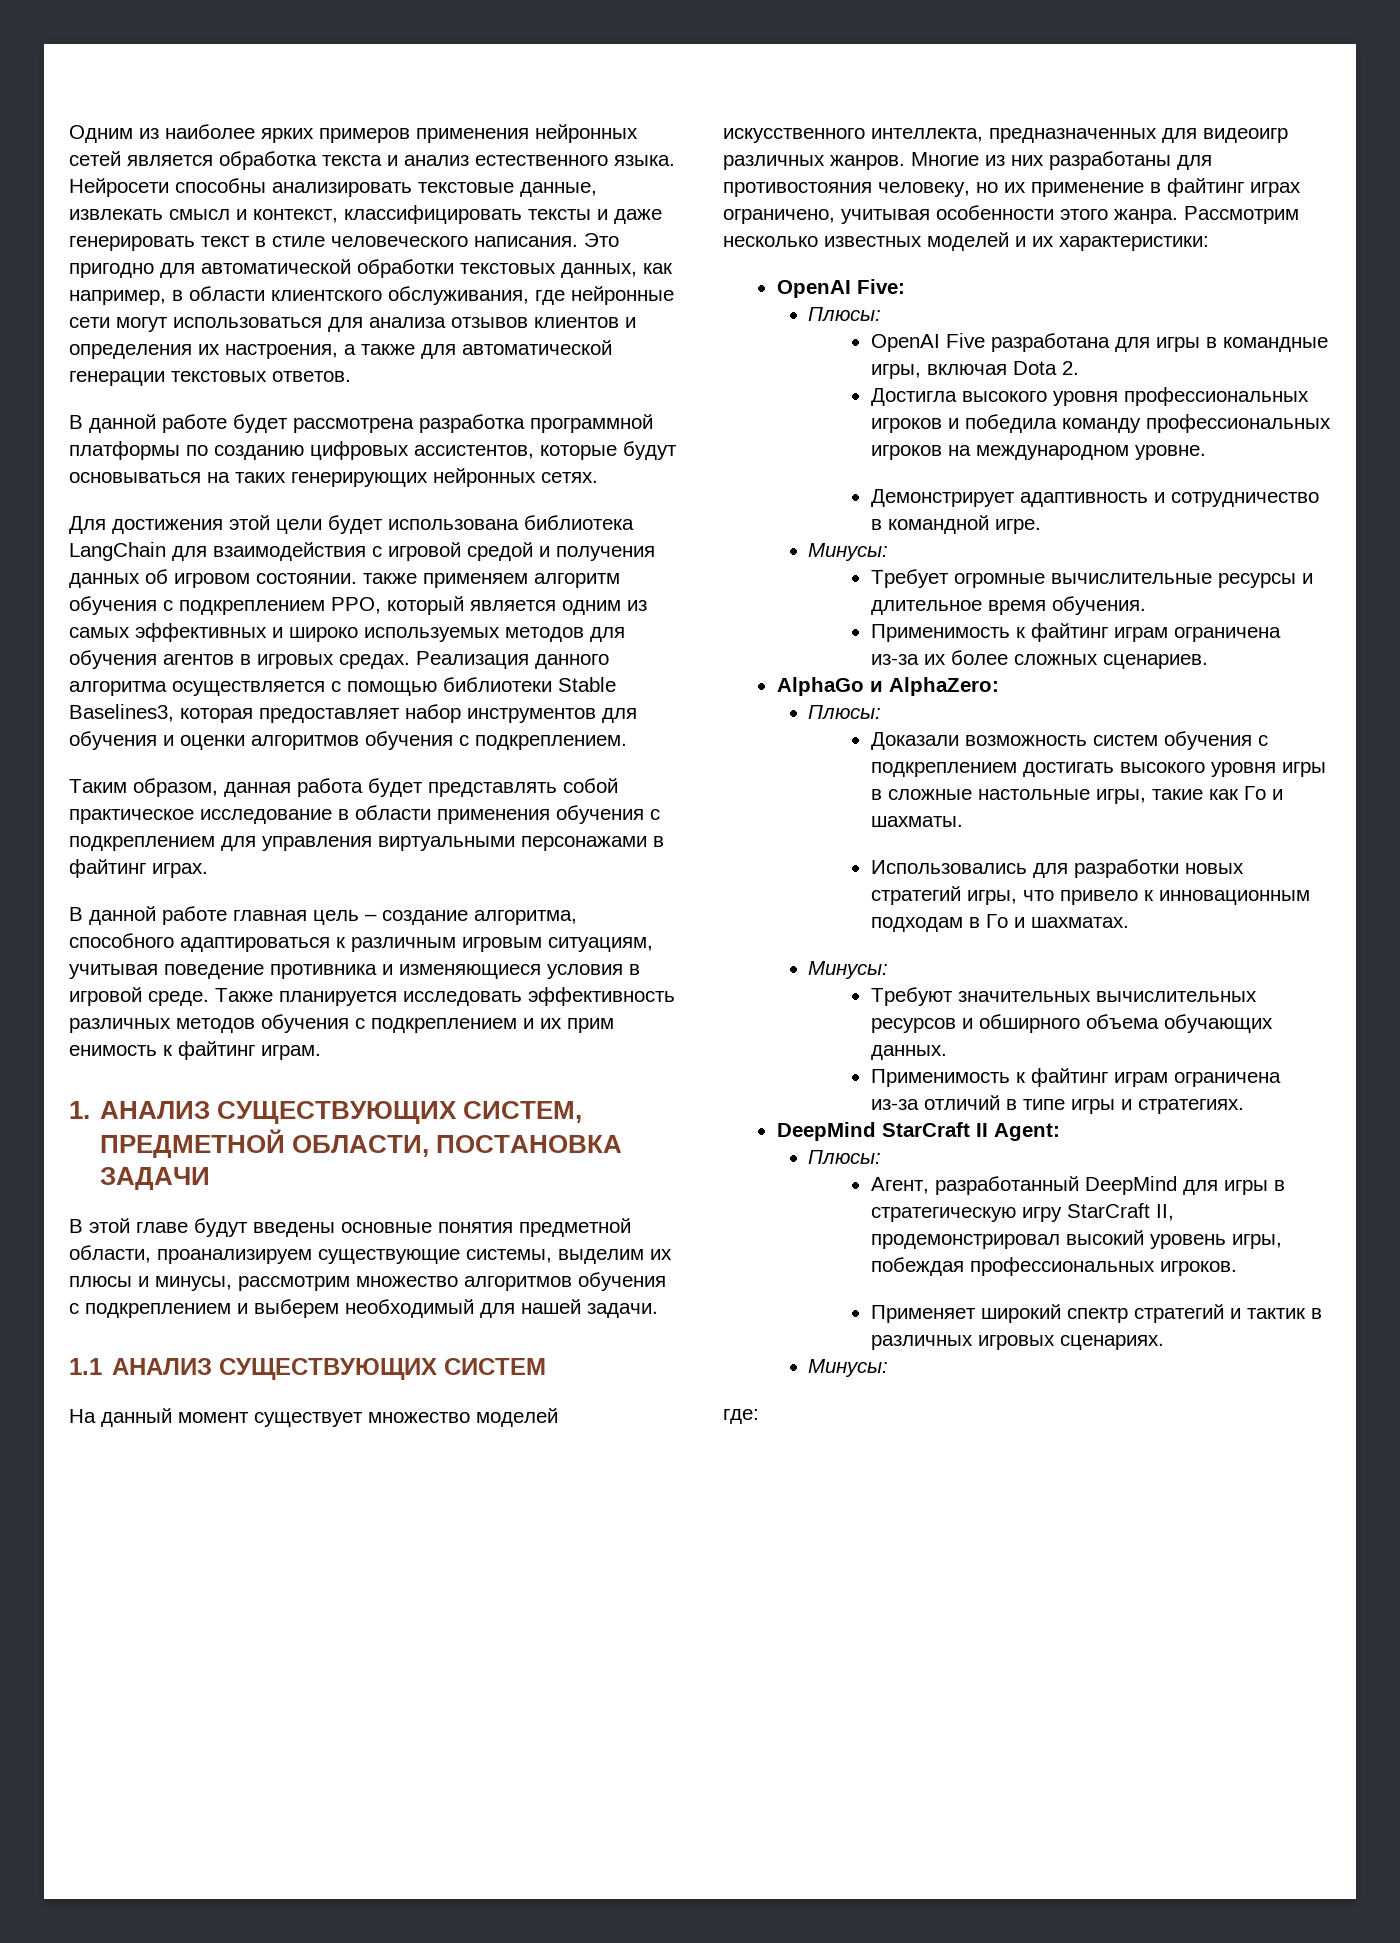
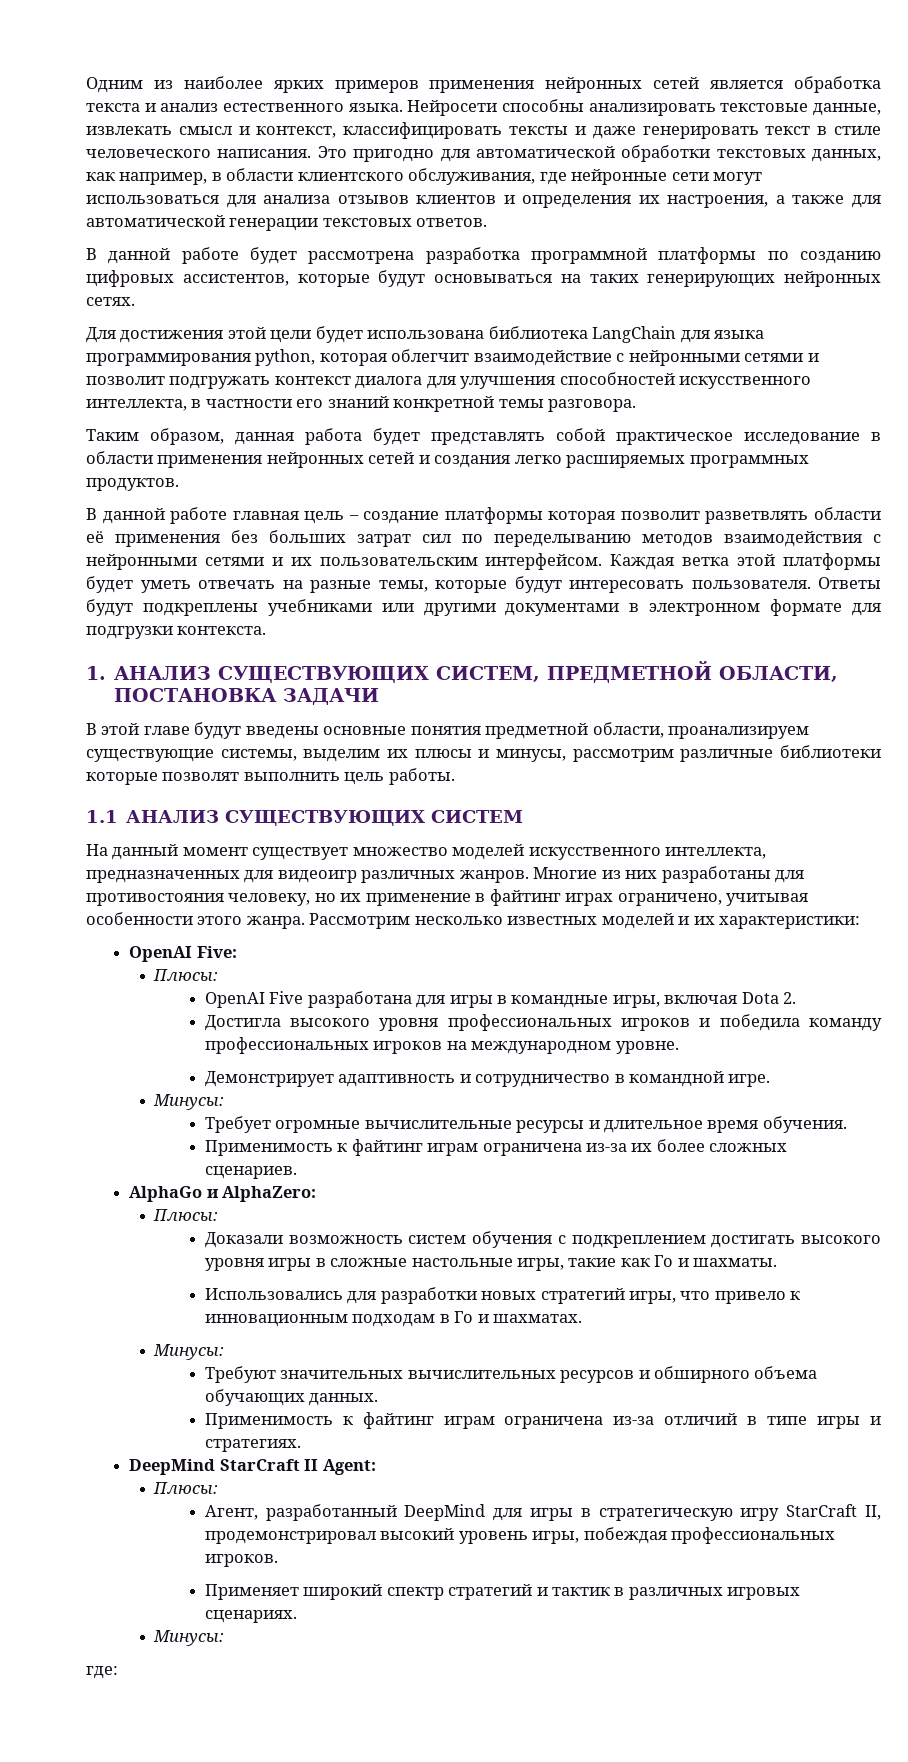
[213,542,655,561] [69,569,620,588] [69,596,647,615] [69,623,625,642] [69,650,609,669] [69,677,616,696] [69,704,637,723] [69,731,627,750] взаимодействия с игровой средой и получения данных об игровом состоянии. также применяем алгоритм обучения с подкреплением PPO, который является одним из самых эффективных и широко используемых методов для обучения агентов в игровых средах. Реализация данного алгоритма осуществляется с помощью библиотеки Stable Baselines3, которая предоставляет набор инструментов для обучения и оценки алгоритмов обучения с подкреплением. -> [714,330,765,339] [86,349,819,366] [86,372,812,389] [86,396,637,412] языка программирования python, которая облегчит взаимодействие с нейронными сетями и позволит подгружать контекст диалога для улучшения способностей искусственного интеллекта, в частности его знаний конкретной темы разговора.
[556,805,660,824] [69,836,664,851] [69,859,208,878] обучения с подкреплением для управления виртуальными персонажами в файтинг играх. -> [266,452,809,468] [86,478,179,491] нейронных сетей и создания легко расширяемых программных продуктов.
[474,910,577,925] [69,933,653,952] [69,964,640,979] [69,987,675,1006] [69,1014,614,1033] [69,1041,321,1060] алгоритма, способного адаптироваться к различным игровым ситуациям, учитывая поведение противника и изменяющиеся условия в игровой среде. Также планируется исследовать эффективность различных методов обучения с подкреплением и их прим енимость к файтинг играм. -> [444,507,881,524] [86,530,881,547] [86,553,882,570] [86,576,881,593] [86,599,882,616] [86,626,267,639] платформы которая позволит разветвлять области её применения без больших затрат сил по переделыванию методов взаимодействия с нейронными сетями и их пользовательским интерфейсом. Каждая ветка этой платформы будет уметь отвечать на разные темы, которые будут интересовать пользователя. Ответы будут подкреплены учебниками или другими документами в электронном формате для подгрузки контекста.
[356,1272,666,1291] [69,1299,658,1318] множество алгоритмов обучения с подкреплением и выберем необходимый для нашей задачи. -> [680,745,881,762] [86,768,455,785] различные библиотеки которые позволят выполнить цель работы.

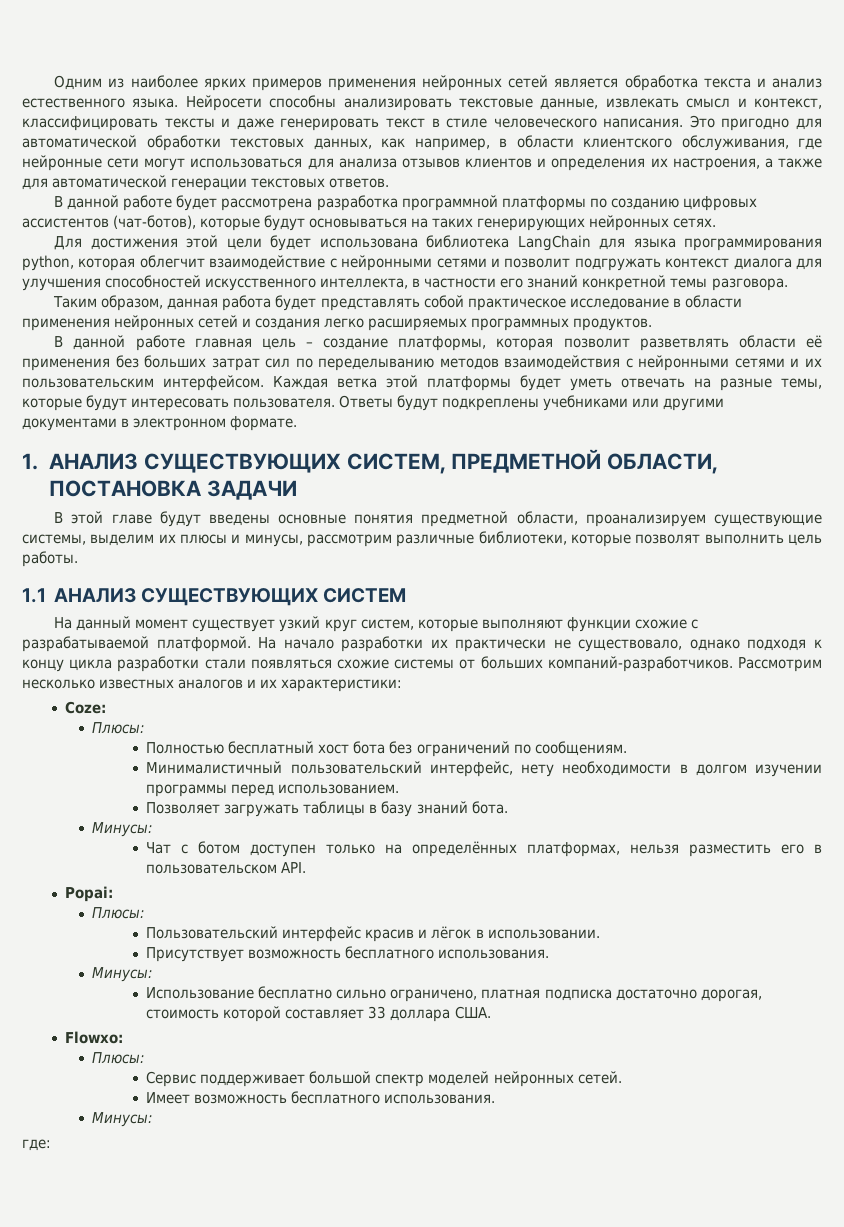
[182,274,289,286] ассистентов, -> [22,215,197,229] ассистентов (чат-ботов),
[444,507,543,524] платформы -> [398,336,487,351] платформы,
[770,599,882,616] [86,626,267,639] формате для подгрузки контекста. -> [230,416,298,431] формате.
[780,745,881,758] библиотеки -> [478,531,567,545] библиотеки,
[352,844,767,860] [86,866,805,883] [86,889,809,906] [86,912,305,929] множество моделей искусственного интеллекта, предназначенных для видеоигр различных жанров. Многие из них разработаны для противостояния человеку, но их применение в файтинг играх ограничено, учитывая особенности этого жанра. -> [279,616,698,632] [22,636,822,652] [22,656,733,672] узкий круг систем, которые выполняют функции схожие с разрабатываемой платформой. На начало разработки их практически не существовало, однако подходя к концу цикла разработки стали появляться схожие системы от больших компаний-разработчиков.
[601,913,674,929] моделей -> [178,679,244,689] аналогов
[129,946,237,962] [153,969,219,981] [204,991,797,1008] [204,1014,882,1031] [204,1037,679,1054] [204,1071,771,1087] [153,1094,225,1110] [204,1116,847,1133] [204,1139,788,1156] [204,1166,297,1179] [129,1186,317,1202] [153,1209,219,1221] [204,1231,881,1248] [204,1255,778,1271] [204,1287,801,1304] [204,1311,583,1327] [153,1344,225,1360] [204,1366,818,1383] [204,1389,379,1406] [204,1412,881,1429] [204,1439,301,1452] [129,1459,376,1475] [153,1482,219,1494] [204,1504,882,1521] [204,1527,836,1544] [204,1554,278,1567] [204,1584,801,1600] [204,1610,297,1623] OpenAI Five: // Плюсы: // OpenAI Five разработана для игры в командные игры, включая Dota 2. // Достигла высокого уровня профессиональных игроков и победила команду профессиональных игроков на международном уровне. // Демонстрирует адаптивность и сотрудничество в командной игре. // Минусы: // Требует огромные вычислительные ресурсы и длительное время обучения. // Применимость к файтинг играм ограничена из-за их более сложных сценариев. // AlphaGo и AlphaZero: // Плюсы: // Доказали возможность систем обучения с подкреплением достигать высокого уровня игры в сложные настольные игры, такие как Го и шахматы. // Использовались для разработки новых стратегий игры, что привело к инновационным подходам в Го и шахматах. // Минусы: // Требуют значительных вычислительных ресурсов и обширного объема обучающих данных. // Применимость к файтинг играм ограничена из-за отличий в типе игры и стратегиях. // DeepMind StarCraft II Agent: // Плюсы: // Агент, разработанный DeepMind для игры в стратегическую игру StarCraft II, продемонстрировал высокий уровень игры, побеждая профессиональных игроков. // Применяет широкий спектр стратегий и тактик в различных игровых сценариях. -> [65,701,107,714] [92,722,146,734] [146,741,627,757] [146,761,822,777] [146,784,400,797] [146,801,508,817] [92,822,154,837] [146,841,822,857] [146,862,307,874] [65,886,114,902] [92,907,146,919] [146,926,600,942] [146,946,550,962] [92,967,154,982] [146,986,762,1002] [146,1006,491,1022] [65,1031,124,1044] [92,1052,146,1064] [146,1071,622,1087] [146,1091,496,1104] Coze: // Плюсы: // Полностью бесплатный хост бота без ограничений по сообщениям. // Минималистичный пользовательский интерфейс, нету необходимости в долгом изучении программы перед использованием. // Позволяет загружать таблицы в базу знаний бота. // Минусы: // Чат с ботом доступен только на определённых платформах, нельзя разместить его в пользовательском API. // Popai: // Плюсы: // Пользовательский интерфейс красив и лёгок в использовании. // Присутствует возможность бесплатного использования. // Минусы: // Использование бесплатно сильно ограничено, платная подписка достаточно дорогая, стоимость которой составляет 33 доллара США. // Flowxo: // Плюсы: // Сервис поддерживает большой спектр моделей нейронных сетей. // Имеет возможность бесплатного использования.

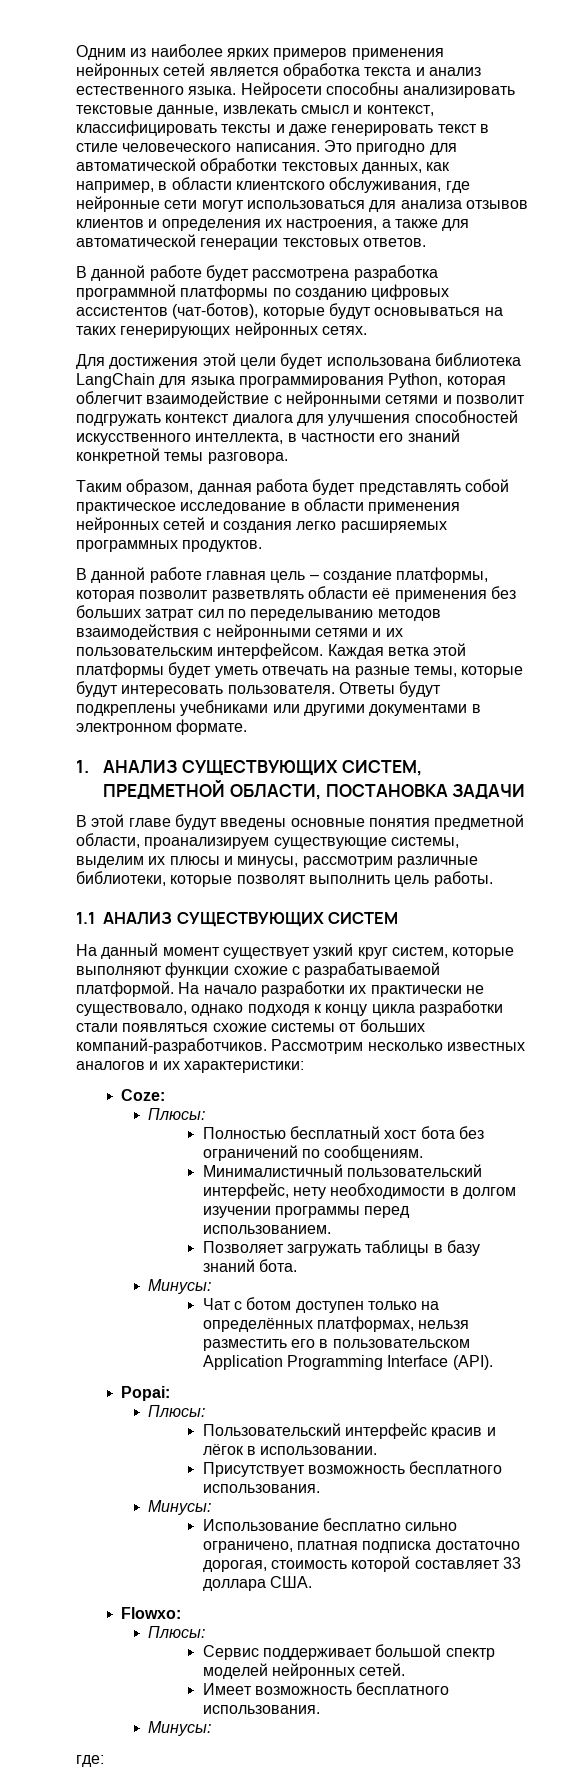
[22,255,74,271] python, -> [388,373,443,388] Python,
[281,862,307,873] API. -> [202,1355,493,1370] Application Programming Interface (API).

